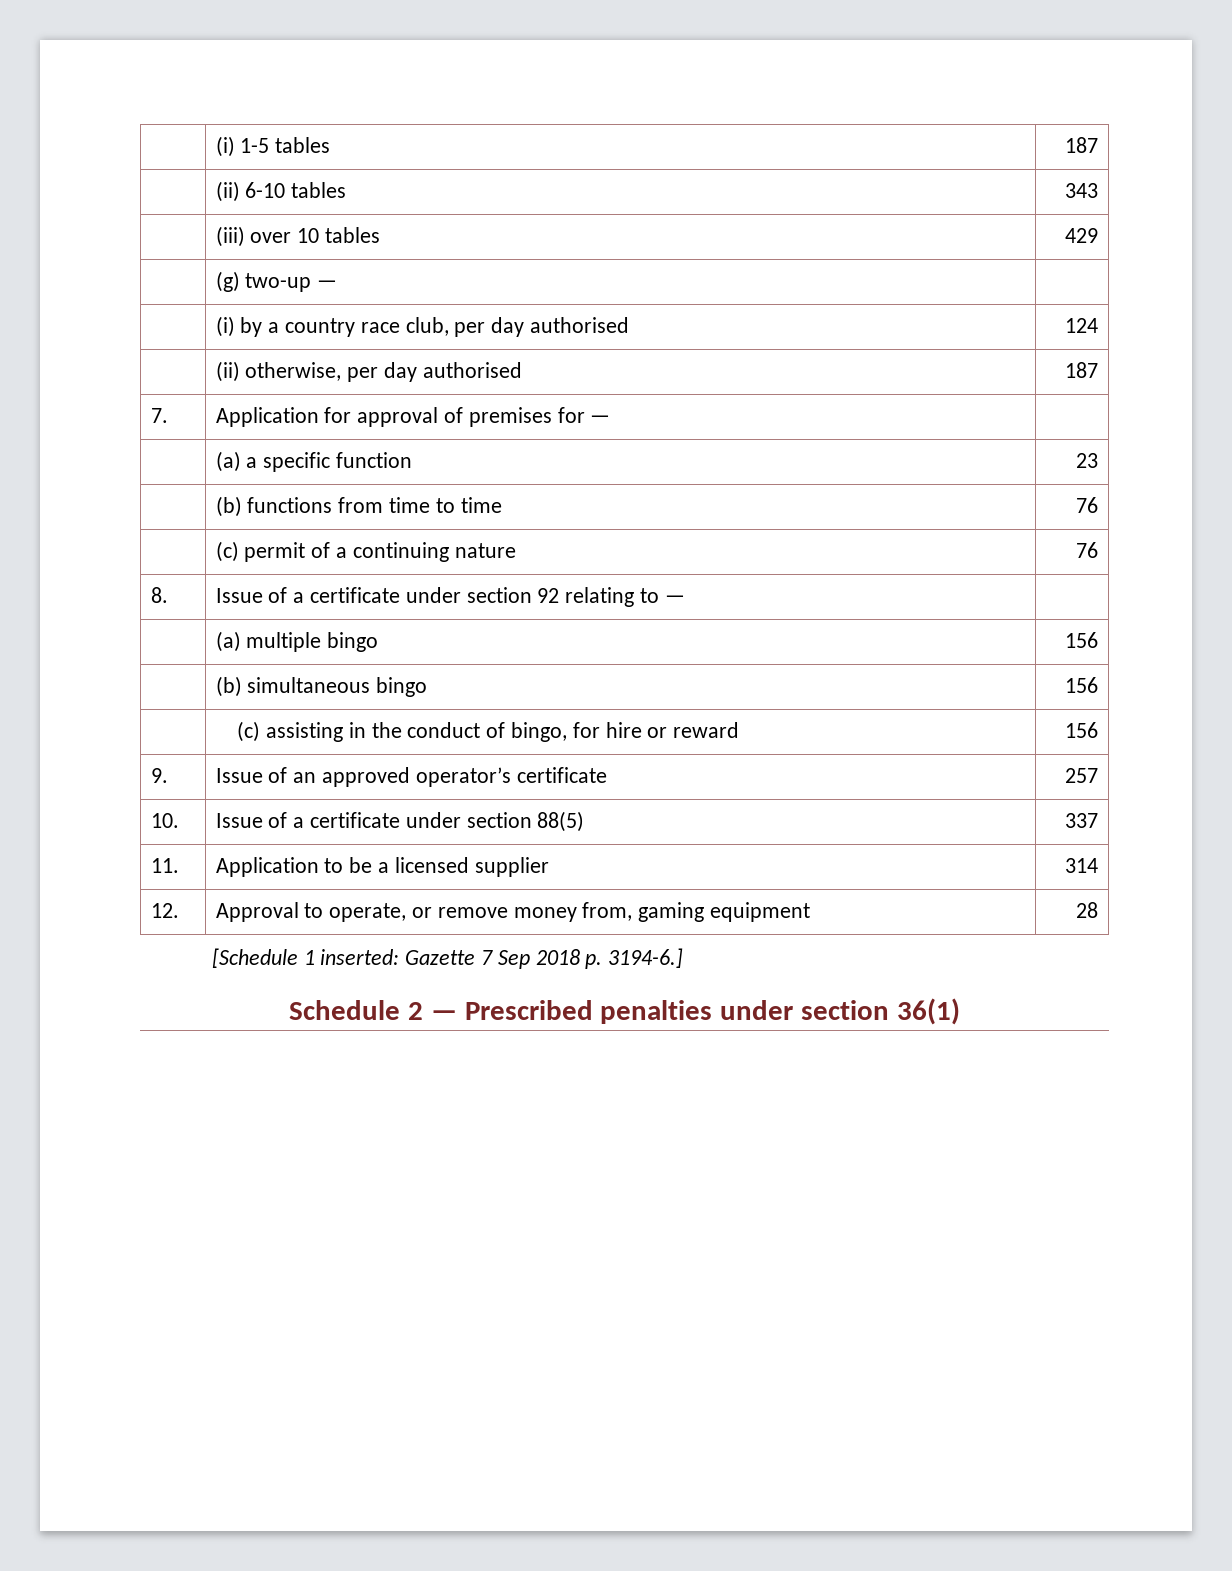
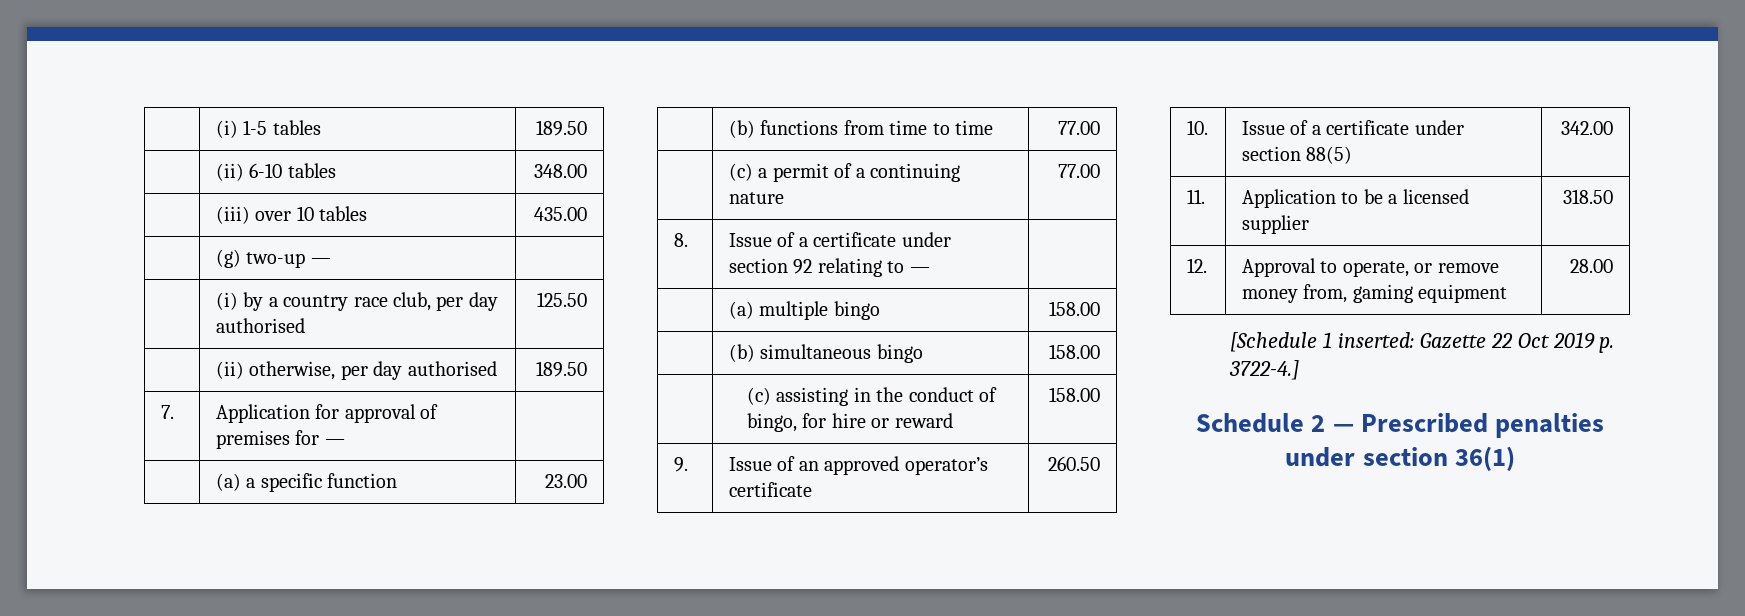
[1065,137,1099,153] 187 -> [536,120,588,136] 189.50
[1065,183,1099,198] 343 -> [534,164,588,178] 348.00
[1065,228,1099,243] 429 -> [534,207,588,221] 435.00
[1065,318,1099,333] 124 -> [537,292,588,307] 125.50
[1065,362,1099,378] 187 -> [536,361,588,377] 189.50
[1076,453,1099,468] 23 -> [545,474,588,488] 23.00
[1076,497,1099,513] [215,541,239,562] 76 // | (c) -> [1058,121,1101,135] [728,163,768,181] 77.00 // | (c) a
[1076,542,1099,558] 76 -> [1058,164,1101,178] 77.00
[1065,632,1099,648] 156 -> [1049,301,1101,316] 158.00
[1065,677,1099,693] 156 -> [1049,344,1101,359] 158.00
[1065,722,1099,738] 156 -> [1049,387,1101,402] 158.00
[1065,768,1099,783] 257 -> [1048,456,1101,471] 260.50
[1065,813,1099,828] 337 -> [1561,121,1614,135] 342.00
[1065,858,1099,873] 314 -> [1563,189,1614,204] 318.50
[1076,902,1099,918] 28 -> [1570,259,1614,273] 28.00
[480,948,684,969] 7 Sep 2018 p. 3194-6.] -> [1490,332,1615,353] [1228,360,1299,380] 22 Oct 2019 p. 3722-4.]

